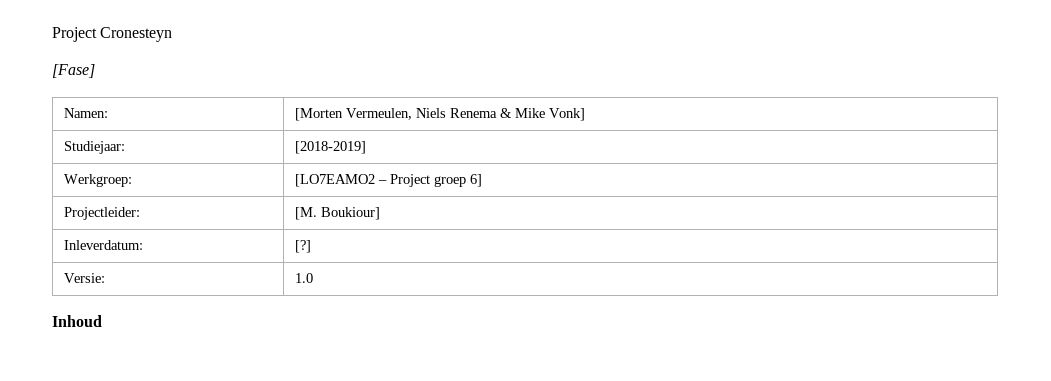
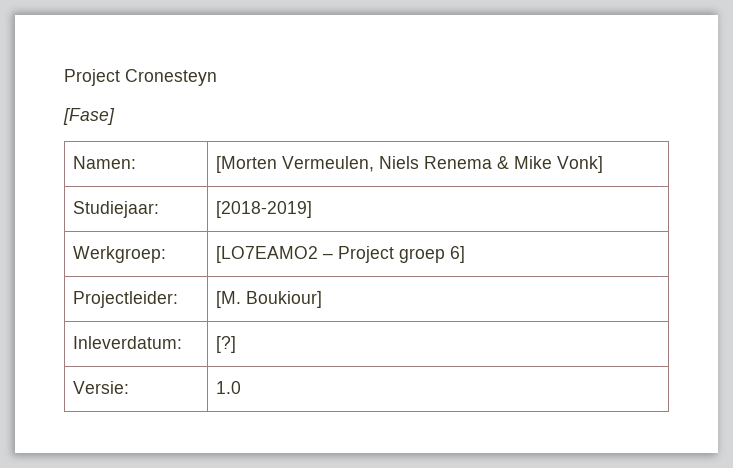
[52,315,102,327] // Inhoud -> (242, 387) none

